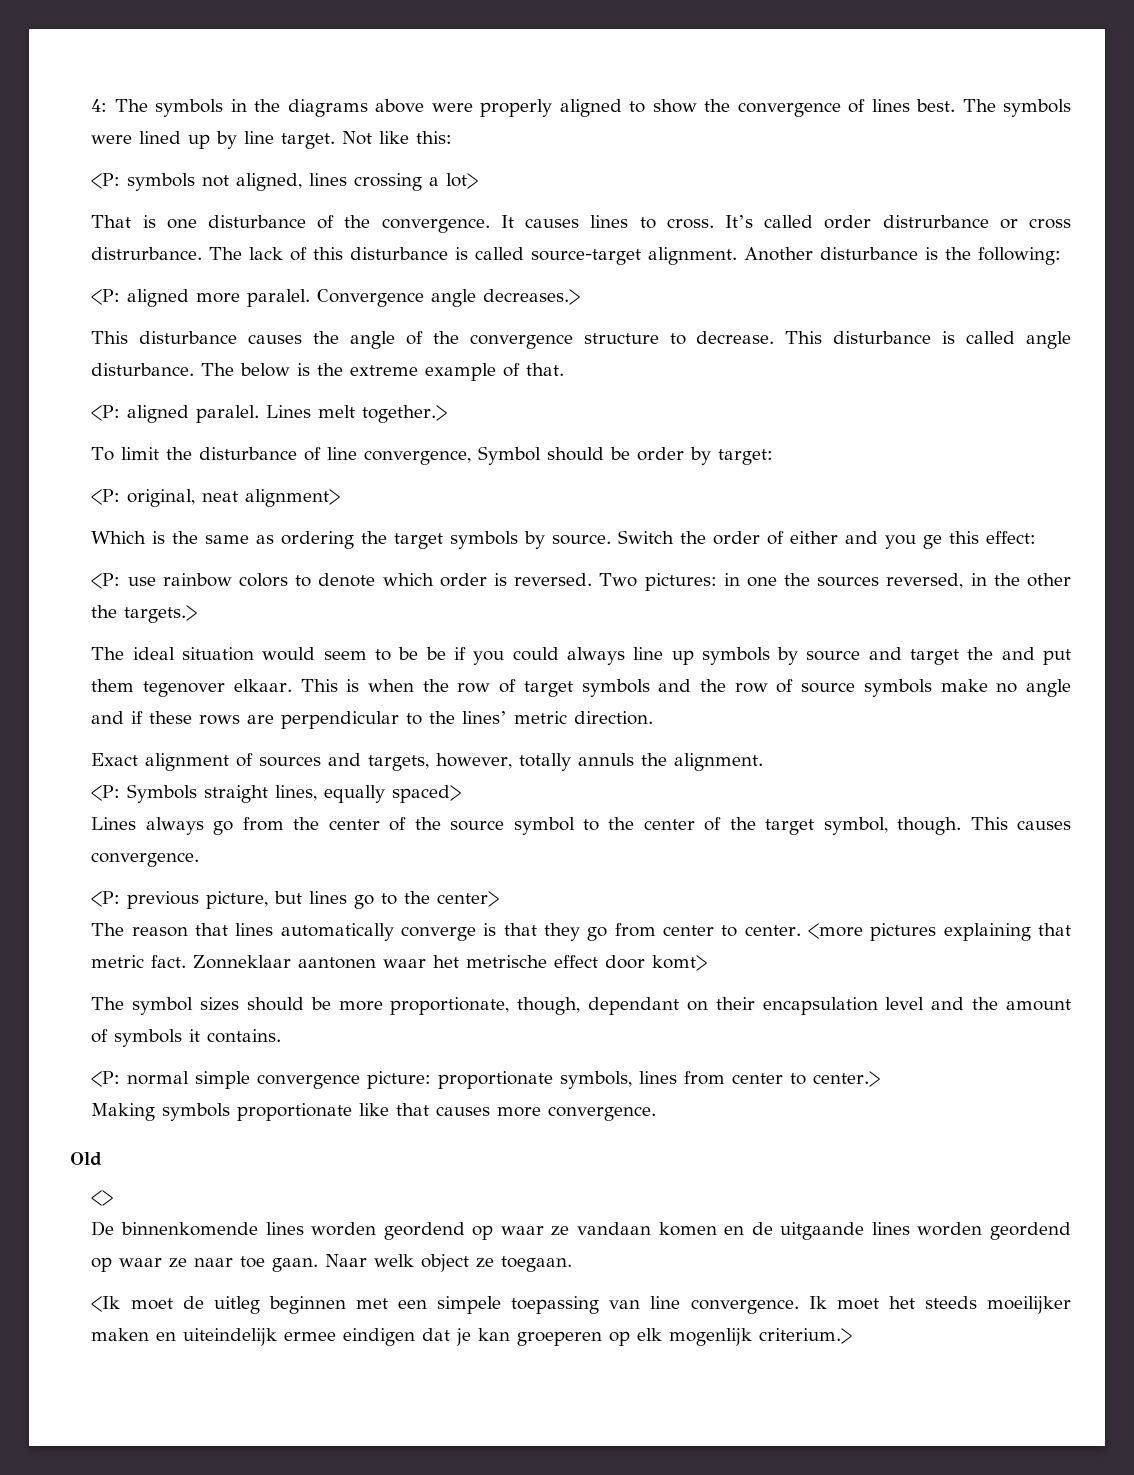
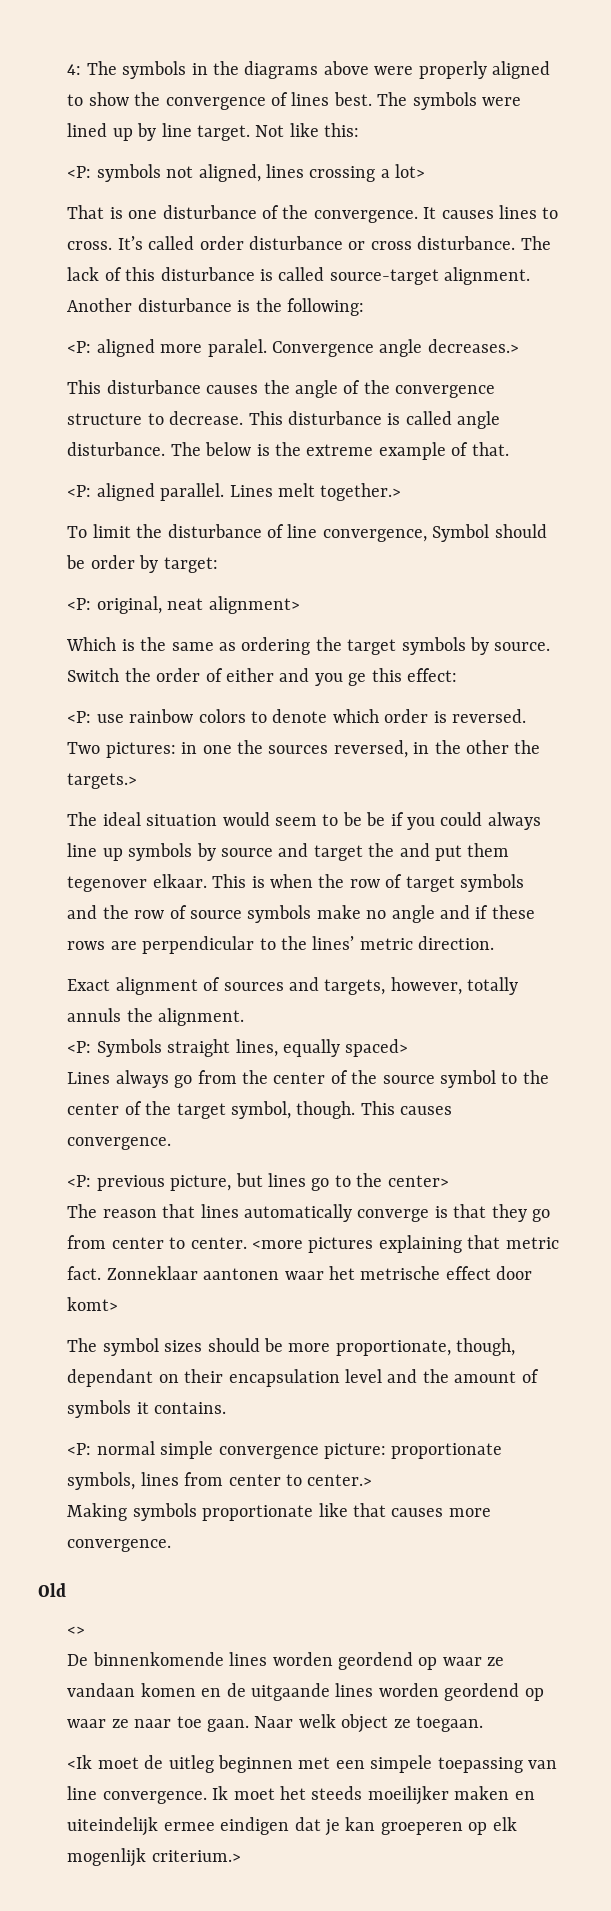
[882,215,989,228] distrurbance -> [249,236,344,250] disturbance
[91,247,203,260] distrurbance. -> [417,236,516,250] disturbance.
[196,405,260,423] paralel. -> [160,483,225,501] parallel.

